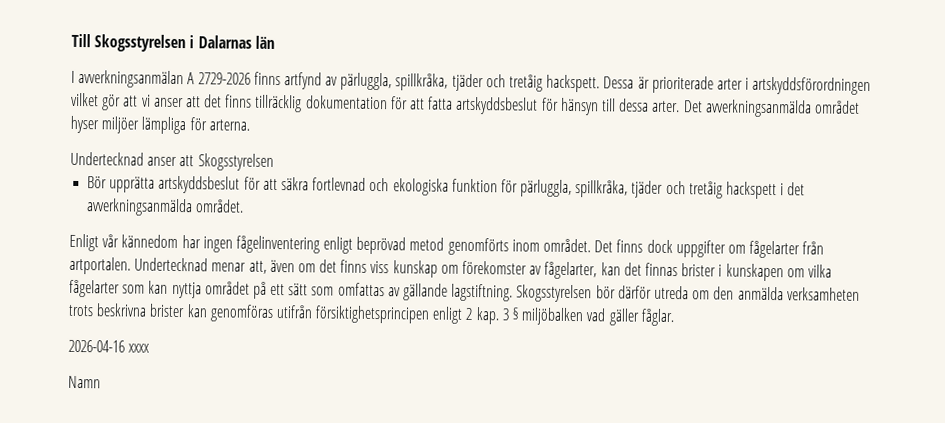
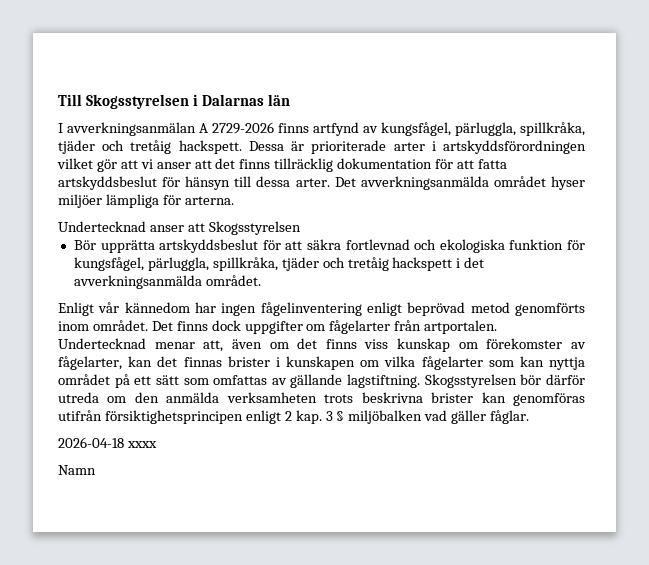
(339, 81) none -> [381,122,451,136] kungsfågel,
(518, 186) none -> [73,257,144,271] kungsfågel,
[68,339,125,353] 2026-04-16 -> [58,437,124,448] 2026-04-18

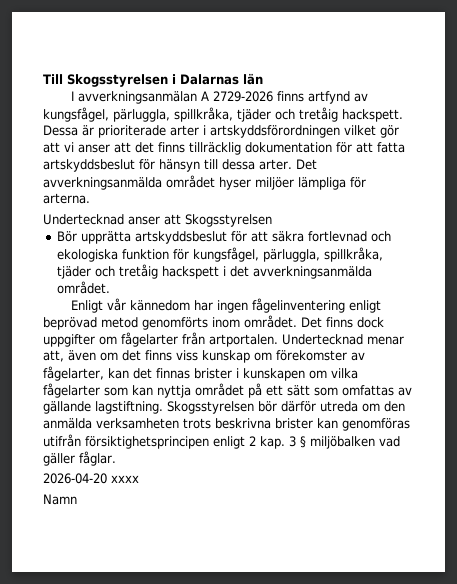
[58,437,124,448] 2026-04-18 -> [43,473,107,484] 2026-04-20

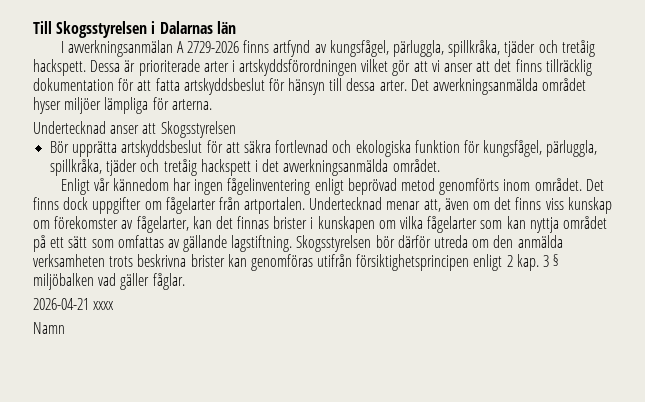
[43,473,107,484] 2026-04-20 -> [33,298,89,310] 2026-04-21

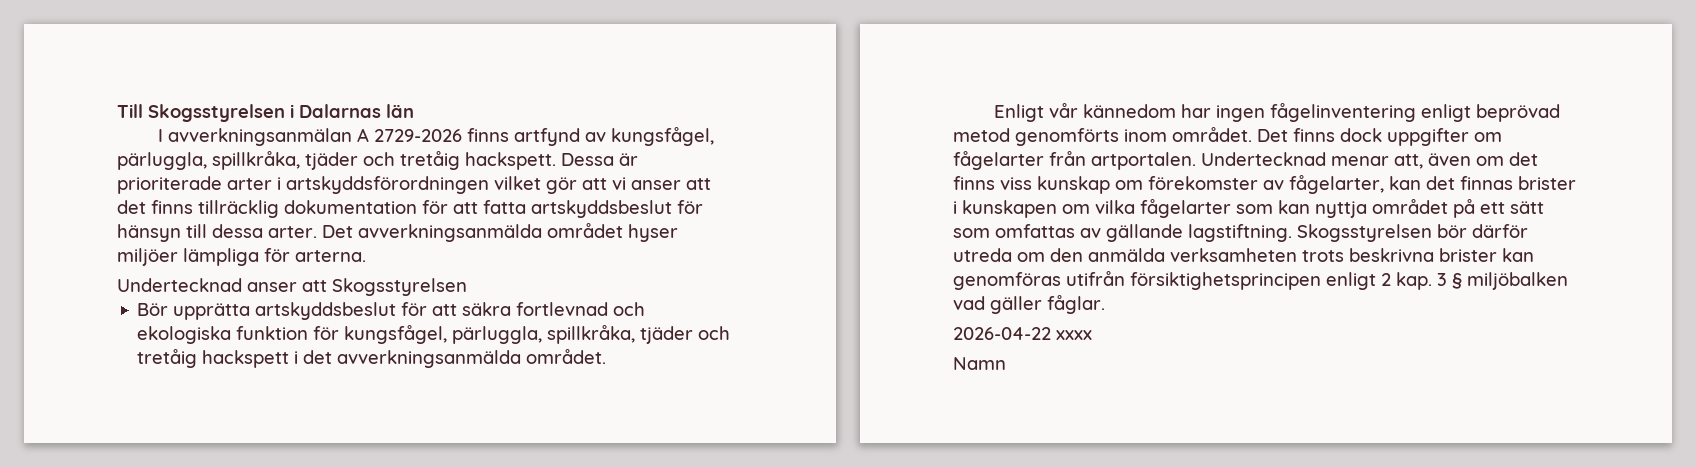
[33,298,89,310] 2026-04-21 -> [953,327,1051,340] 2026-04-22

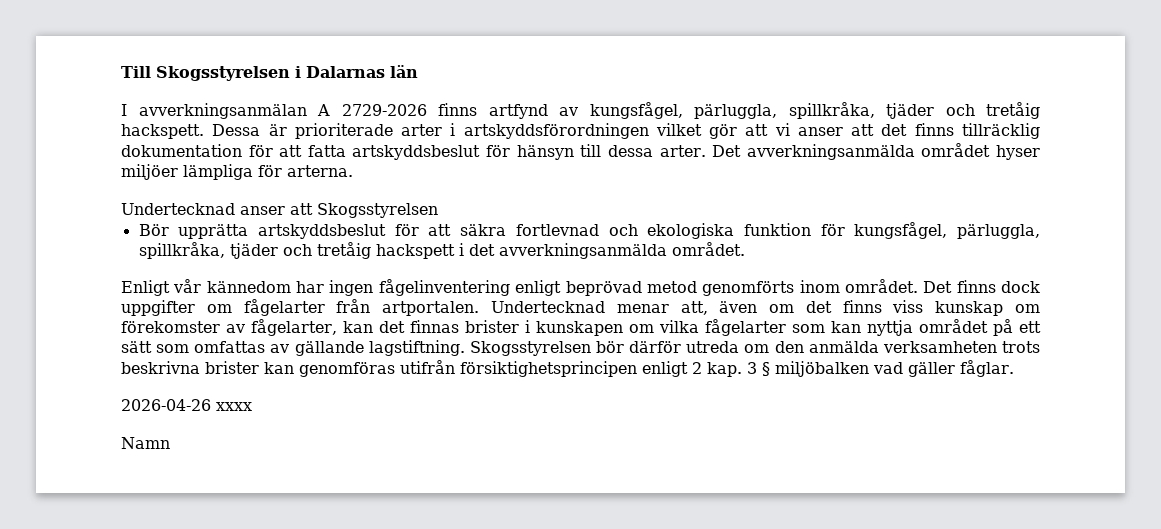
[953,327,1051,340] 2026-04-22 -> [121,399,211,411] 2026-04-26

